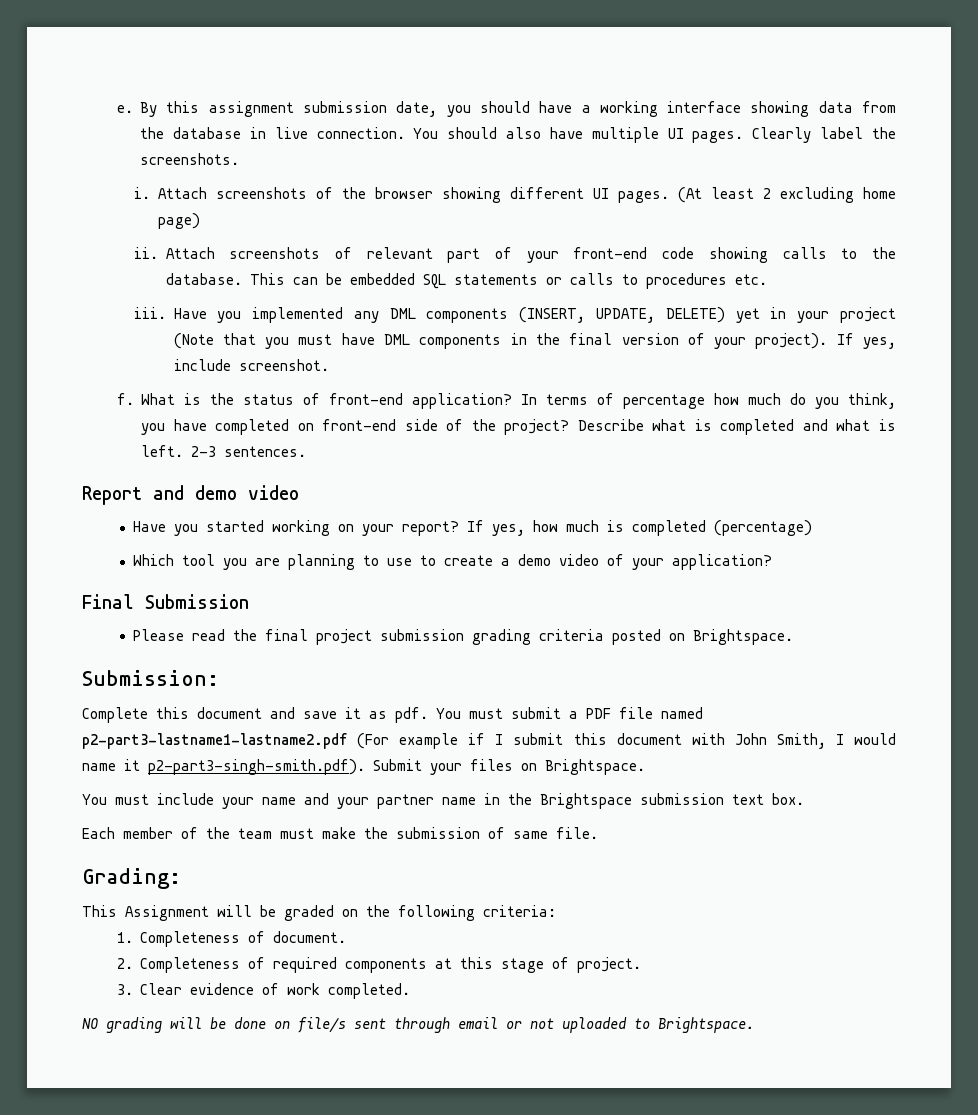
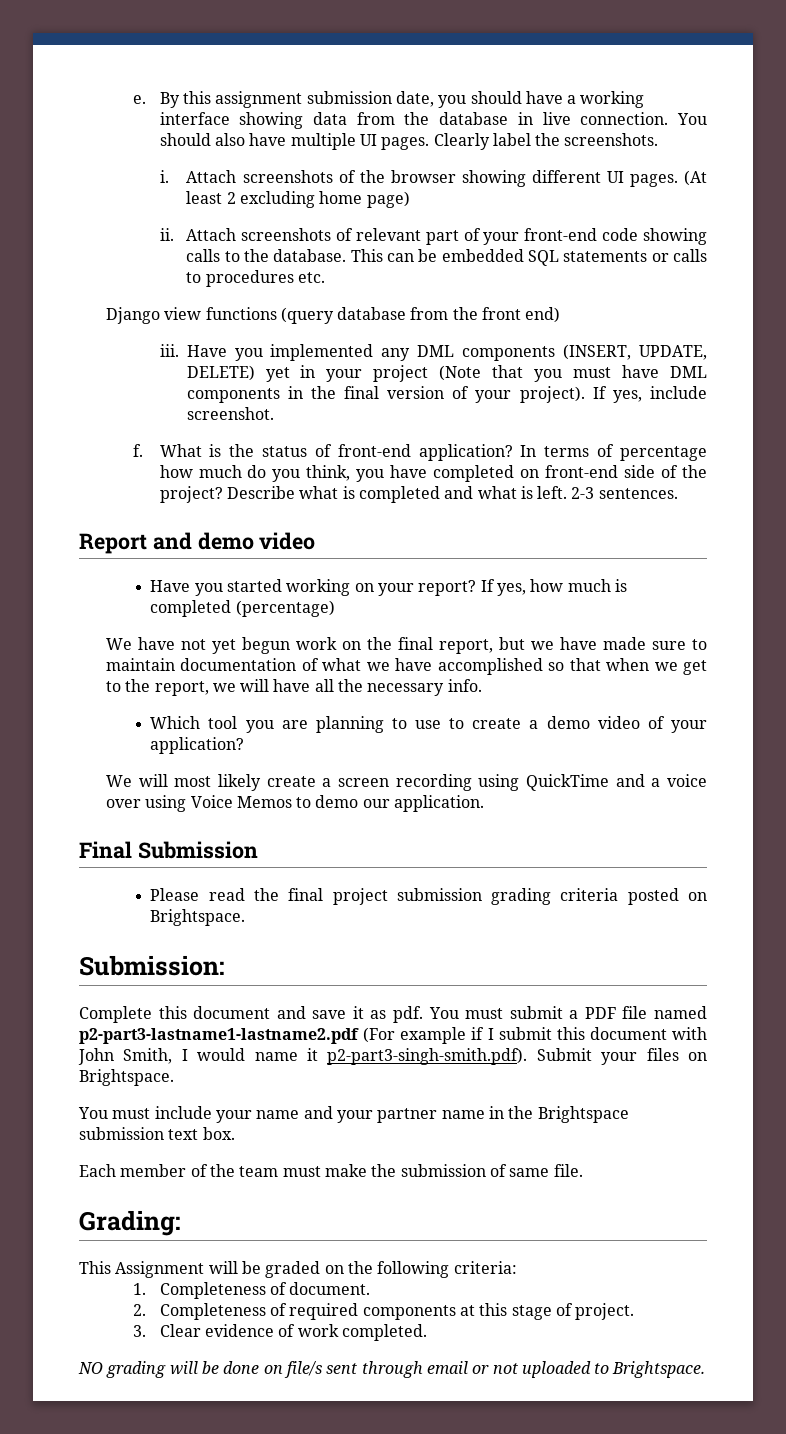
(767, 279) none -> [105,307,561,324] // Django view functions (query database from the front end)
(813, 528) none -> [105,637,708,654] [105,658,708,675] [105,679,482,696] // We have not yet begun work on the final report, but we have made sure to maintain documentation of what we have accomplished so that when we get to the report, we will have all the necessary info.
(773, 562) none -> [105,774,707,791] [105,795,485,812] // We will most likely create a screen recording using QuickTime and a voice over using Voice Memos to demo our application.

